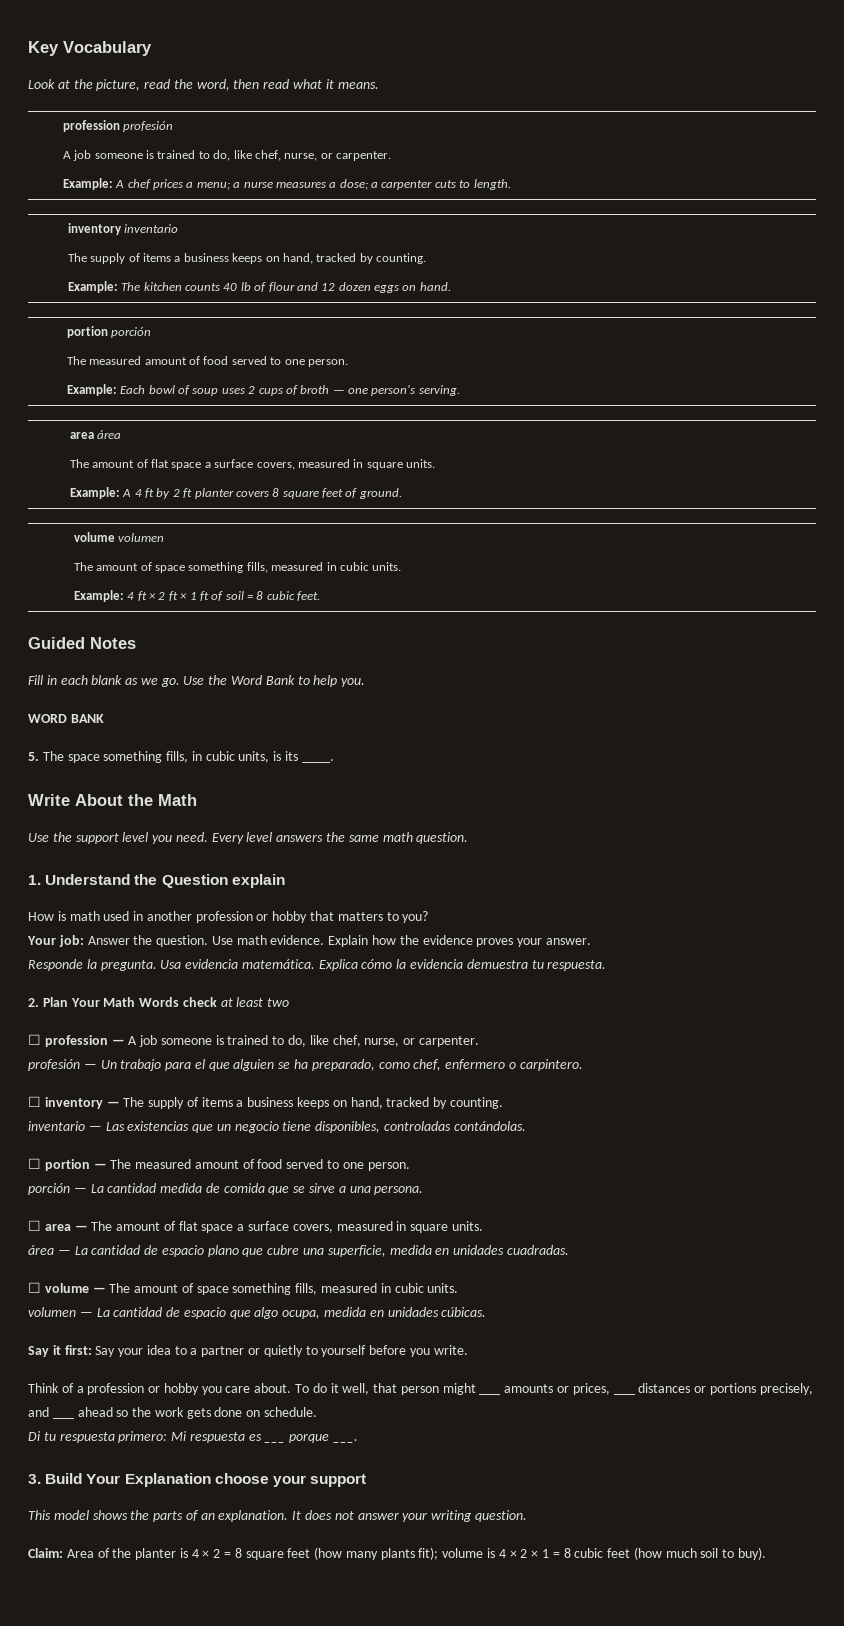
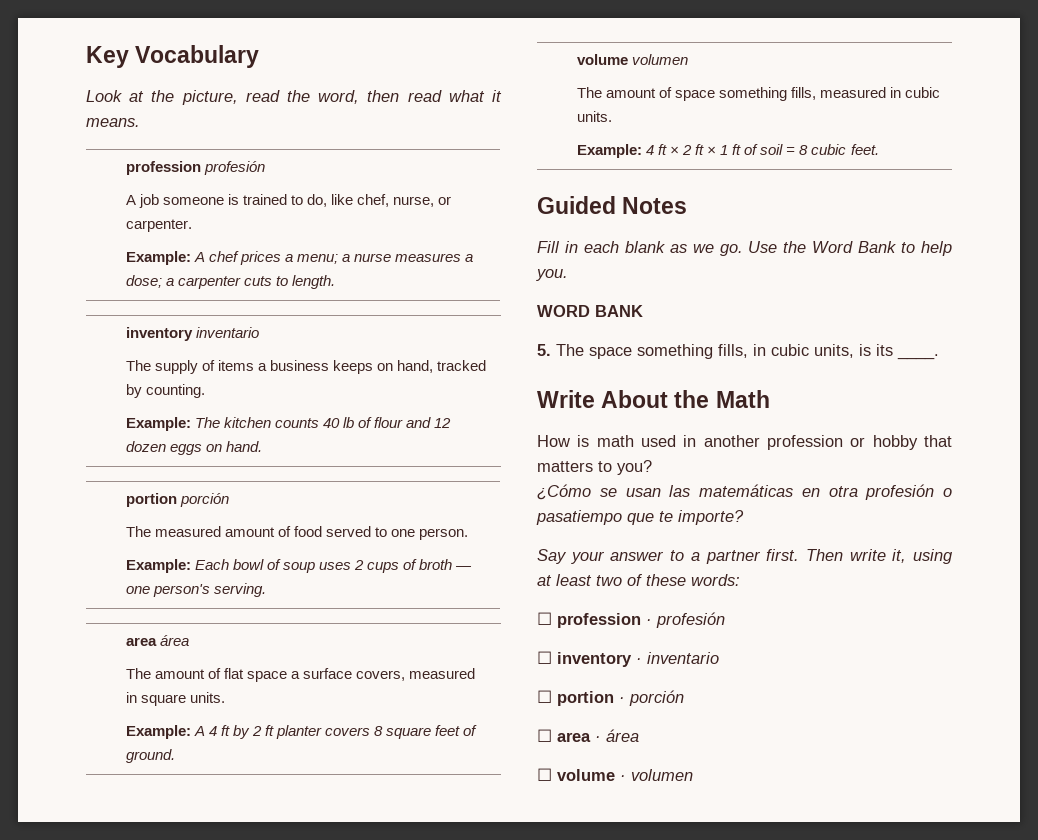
[28,832,469,844] [28,874,285,888] // Use the support level you need. Every level answers the same math question. // 1. Understand the Question explain -> (770, 399) none
[27,935,591,947] [28,959,607,971] [28,997,217,1007] Your job: Answer the question. Use math evidence. Explain how the evidence proves your answer. // Responde la pregunta. Usa evidencia matemática. Explica cómo la evidencia demuestra tu respuesta. // 2. Plan Your Math Words check -> [537,484,952,500] [536,510,744,525] [537,549,953,564] ¿Cómo se usan las matemáticas en otra profesión o pasatiempo que te importe? // Say your answer to a partner first. Then write it, using
(290, 1002) none -> [627,574,740,586] of these words:
[111,1035,479,1047] [28,1059,583,1071] [28,1096,503,1109] [28,1121,526,1133] [28,1158,410,1171] [28,1183,424,1195] [28,1220,483,1233] [28,1245,569,1257] [28,1282,459,1295] [28,1307,487,1319] [28,1345,468,1357] [28,1383,501,1395] [504,1383,635,1395] [638,1383,813,1395] [28,1407,49,1417] [52,1417,74,1419] [77,1407,318,1419] [28,1431,262,1443] [264,1433,359,1443] [28,1473,367,1487] [28,1510,527,1522] [28,1547,766,1560] — A job someone is trained to do, like chef, nurse, or carpenter. // profesión — Un trabajo para el que alguien se ha preparado, como chef, enfermero o carpintero. // ☐ inventory — The supply of items a business keeps on hand, tracked by counting. // inventario — Las existencias que un negocio tiene disponibles, controladas contándolas. // ☐ portion — The measured amount of food served to one person. // porción — La cantidad medida de comida que se sirve a una persona. // ☐ area — The amount of flat space a surface covers, measured in square units. // área — La cantidad de espacio plano que cubre una superficie, medida en unidades cuadradas. // ☐ volume — The amount of space something fills, measured in cubic units. // volumen — La cantidad de espacio que algo ocupa, medida en unidades cúbicas. // Say it first: Say your idea to a partner or quietly to yourself before you write. // Think of a profession or hobby you care about. To do it well, that person might ___ amounts or prices, ___ distances or portions precisely, and ___ ahead so the work gets done on schedule. // Di tu respuesta primero: Mi respuesta es ___ porque ___. // 3. Build Your Explanation choose your support // This model shows the parts of an explanation. It does not answer your writing question. // Claim: Area of the planter is 4 × 2 = 8 square feet (how many plants fit); volume is 4 × 2 × 1 = 8 cubic feet (how much soil to buy). -> [646,612,725,628] [537,651,719,667] [537,690,684,706] [537,729,639,742] [537,768,693,781] · profesión // ☐ inventory · inventario // ☐ portion · porción // ☐ area · área // ☐ volume · volumen

